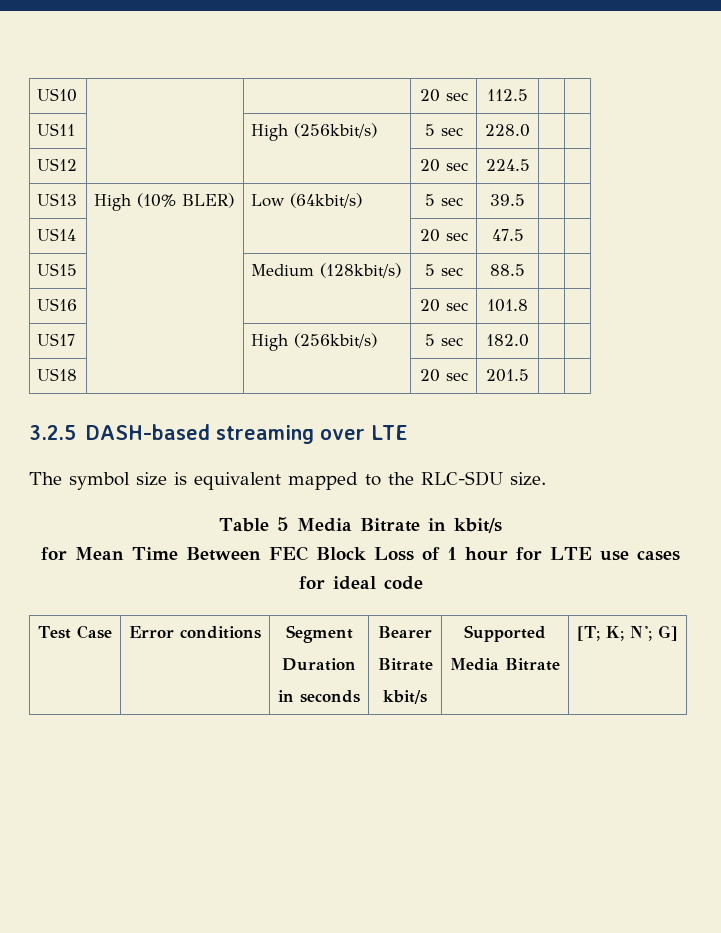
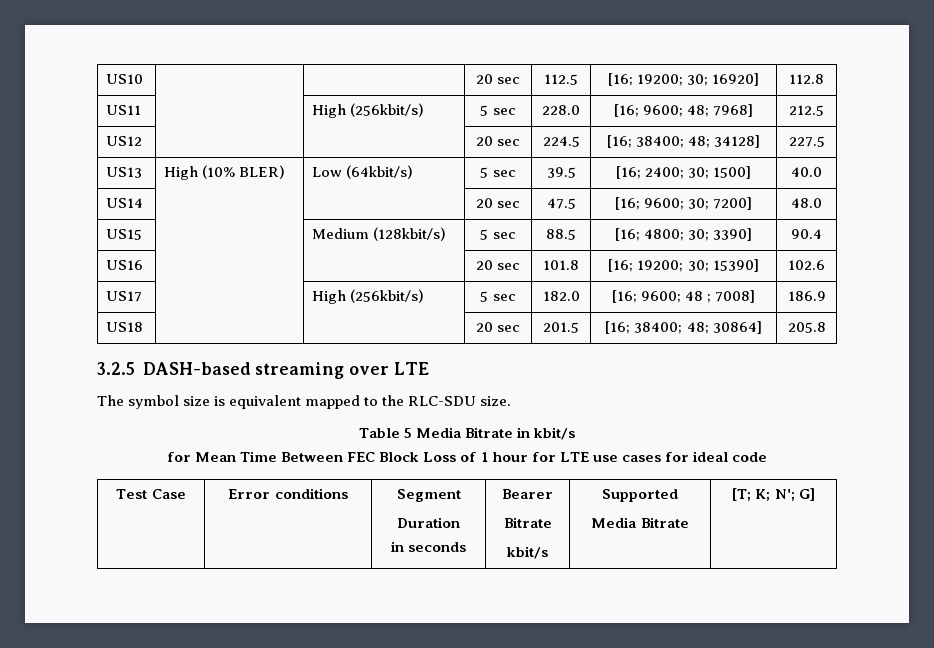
(528, 95) | -> [607,73,760,86] [789,74,825,84] [16; 19200; 30; 16920] | 112.8
(530, 130) | -> [613,104,754,117] [789,105,825,116] [16; 9600; 48; 7968] | 212.5
(530, 165) | -> [606,135,761,148] [788,136,825,147] [16; 38400; 48; 34128] | 227.5
(525, 200) | -> [615,166,752,179] [791,167,823,177] [16; 2400; 30; 1500] | 40.0
(524, 235) | -> [614,197,753,210] [791,198,823,208] [16; 9600; 30; 7200] | 48.0
(525, 270) | -> [614,228,753,241] [791,229,823,239] [16; 4800; 30; 3390] | 90.4
(528, 305) | -> [608,259,759,272] [788,260,826,270] [16; 19200; 30; 15390] | 102.6
(529, 340) | -> [611,290,756,303] [787,291,826,301] [16; 9600; 48 ; 7008] | 186.9
(529, 375) | -> [605,321,762,334] [787,322,826,333] [16; 38400; 48; 30864] | 205.8

